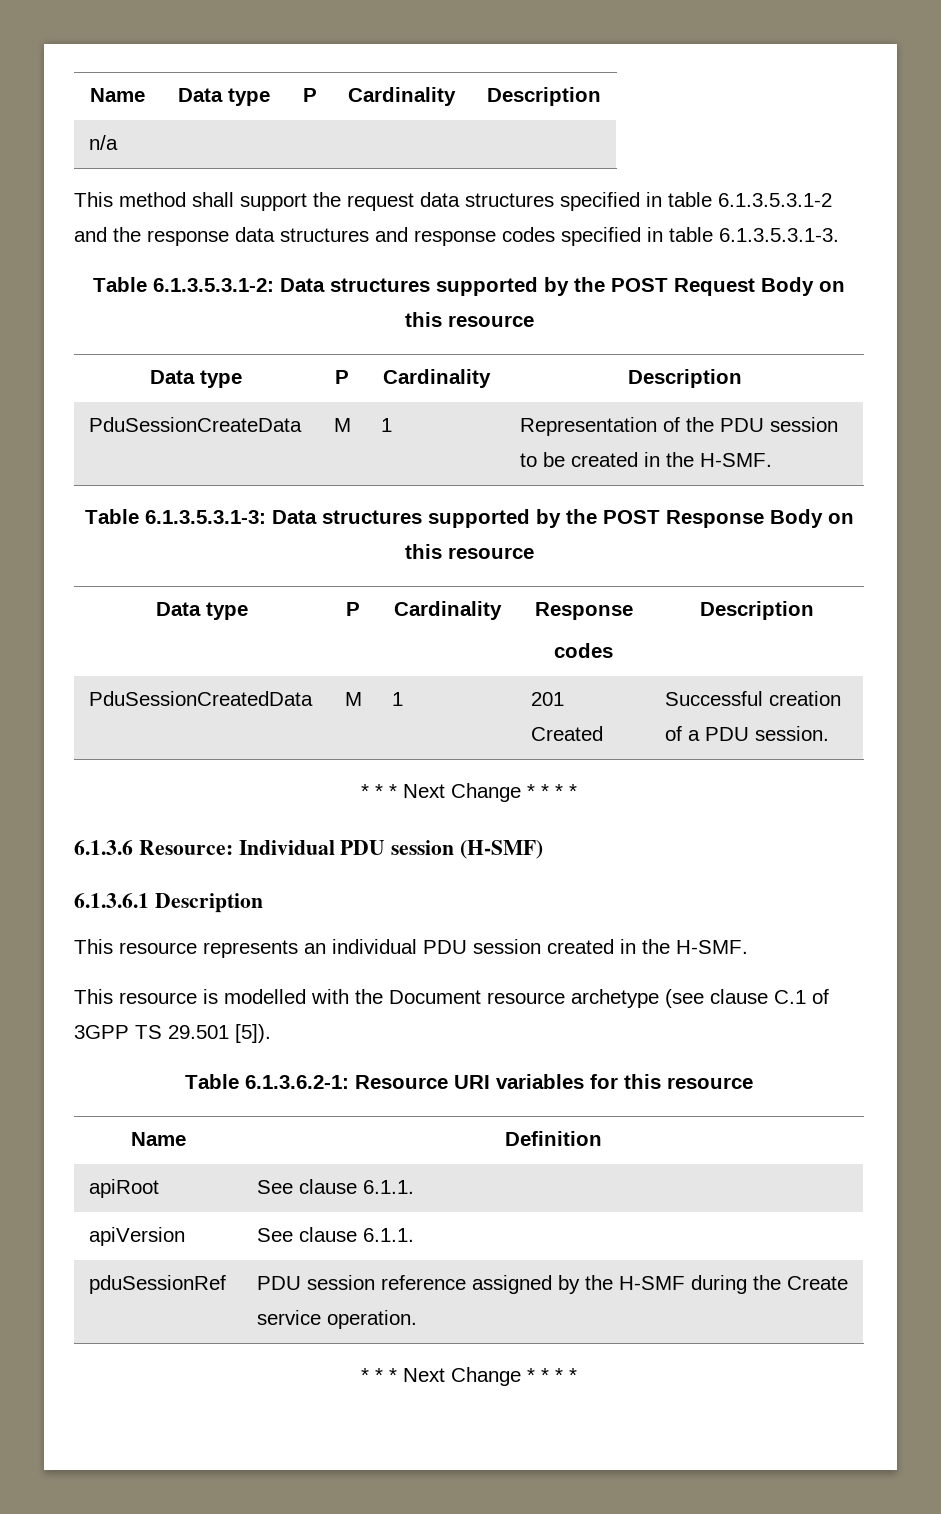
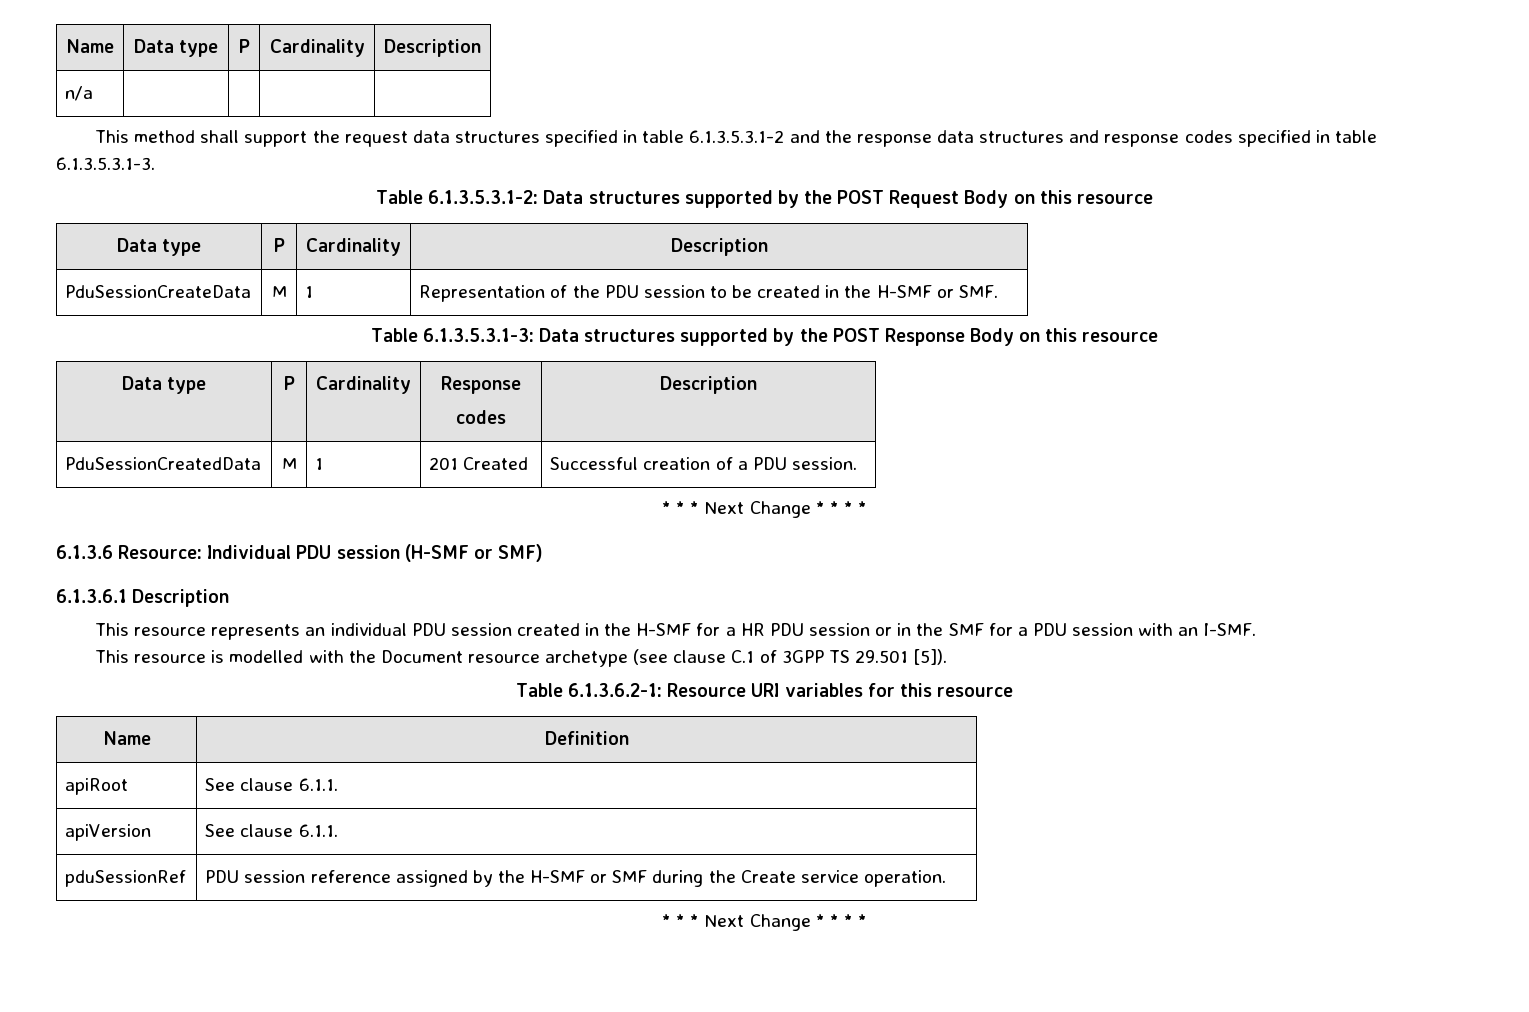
[700,453,773,467] H-SMF. -> [876,285,998,298] H-SMF or SMF.
[460,840,544,859] (H-SMF) -> [404,544,543,562] (H-SMF or SMF)
[676,940,748,954] H-SMF. -> [636,623,1257,636] H-SMF for a HR PDU session or in the SMF for a PDU session with an I-SMF.
(686, 1283) none -> [590,870,648,883] or SMF

